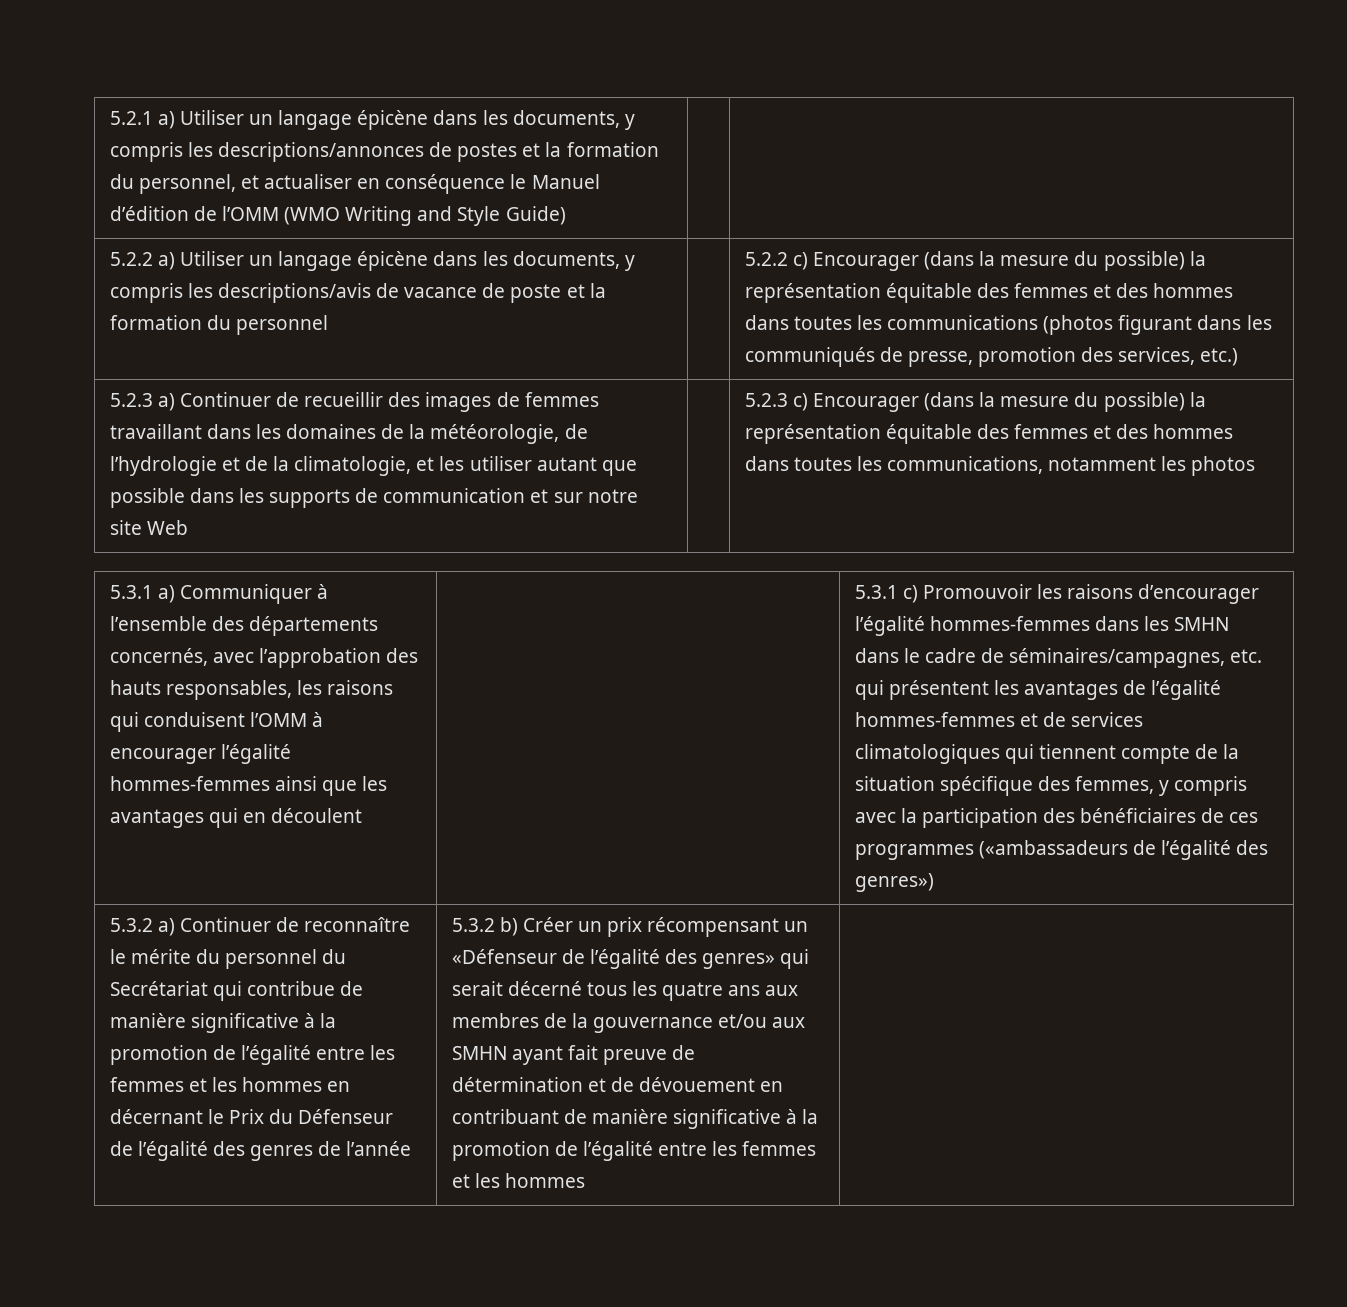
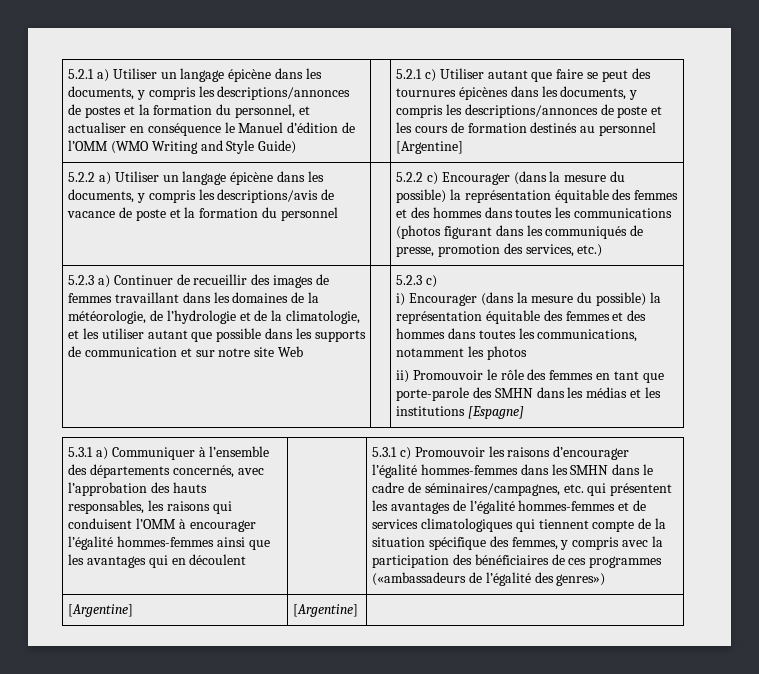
(566, 215) none -> [396,68,651,82] [396,86,638,100] [396,104,663,118] [396,122,656,136] [396,141,464,154] 5.2.1 c) Utiliser autant que faire se peut des tournures épicènes dans les documents, y compris les descriptions/annonces de poste et les cours de formation destinés au personnel [Argentine]
(808, 402) none -> [396,293,406,306] // i)
(1256, 466) none -> [396,369,664,383] [396,387,661,401] [396,406,525,419] // ii) Promouvoir le rôle des femmes en tant que porte-parole des SMHN dans les médias et les institutions [Espagne]
[109,917,411,936] [109,949,347,969] [109,981,364,1001] [109,1013,337,1033] [109,1045,396,1065] [109,1077,351,1092] [109,1109,394,1124] [109,1141,412,1161] [451,917,809,937] [451,949,810,969] [451,981,799,1001] [451,1013,806,1033] [451,1045,696,1065] [451,1077,784,1092] [451,1109,819,1129] [451,1141,817,1161] [451,1173,585,1188] 5.3.2 a) Continuer de reconnaître le mérite du personnel du Secrétariat qui contribue de manière significative à la promotion de l’égalité entre les femmes et les hommes en décernant le Prix du Défenseur de l’égalité des genres de l’année | 5.3.2 b) Créer un prix récompensant un «Défenseur de l’égalité des genres» qui serait décerné tous les quatre ans aux membres de la gouvernance et/ou aux SMHN ayant fait preuve de détermination et de dévouement en contribuant de manière significative à la promotion de l’égalité entre les femmes et les hommes -> [68,604,134,617] [293,604,359,617] [Argentine] | [Argentine]

